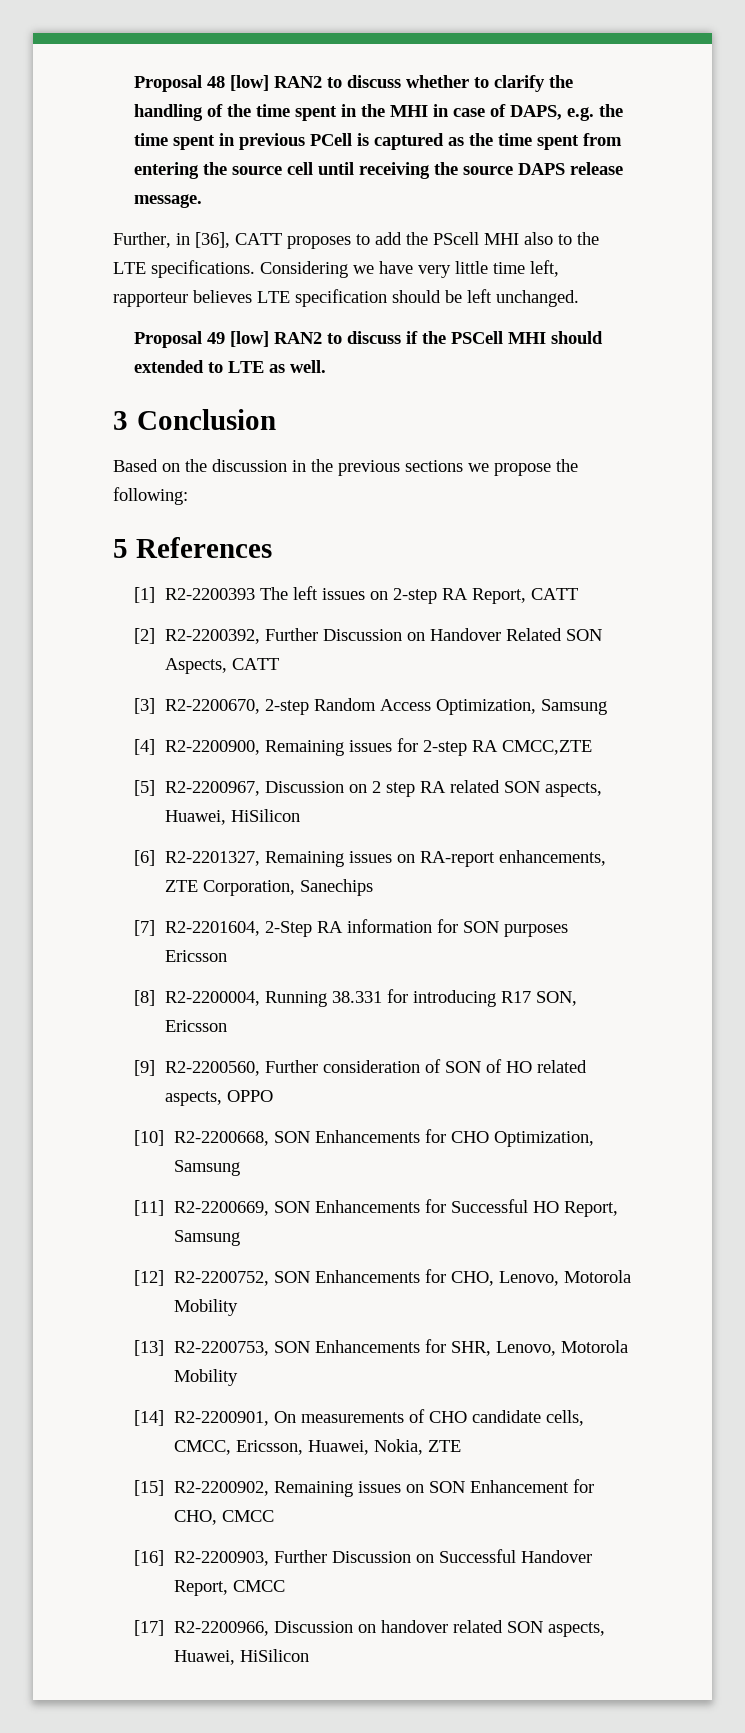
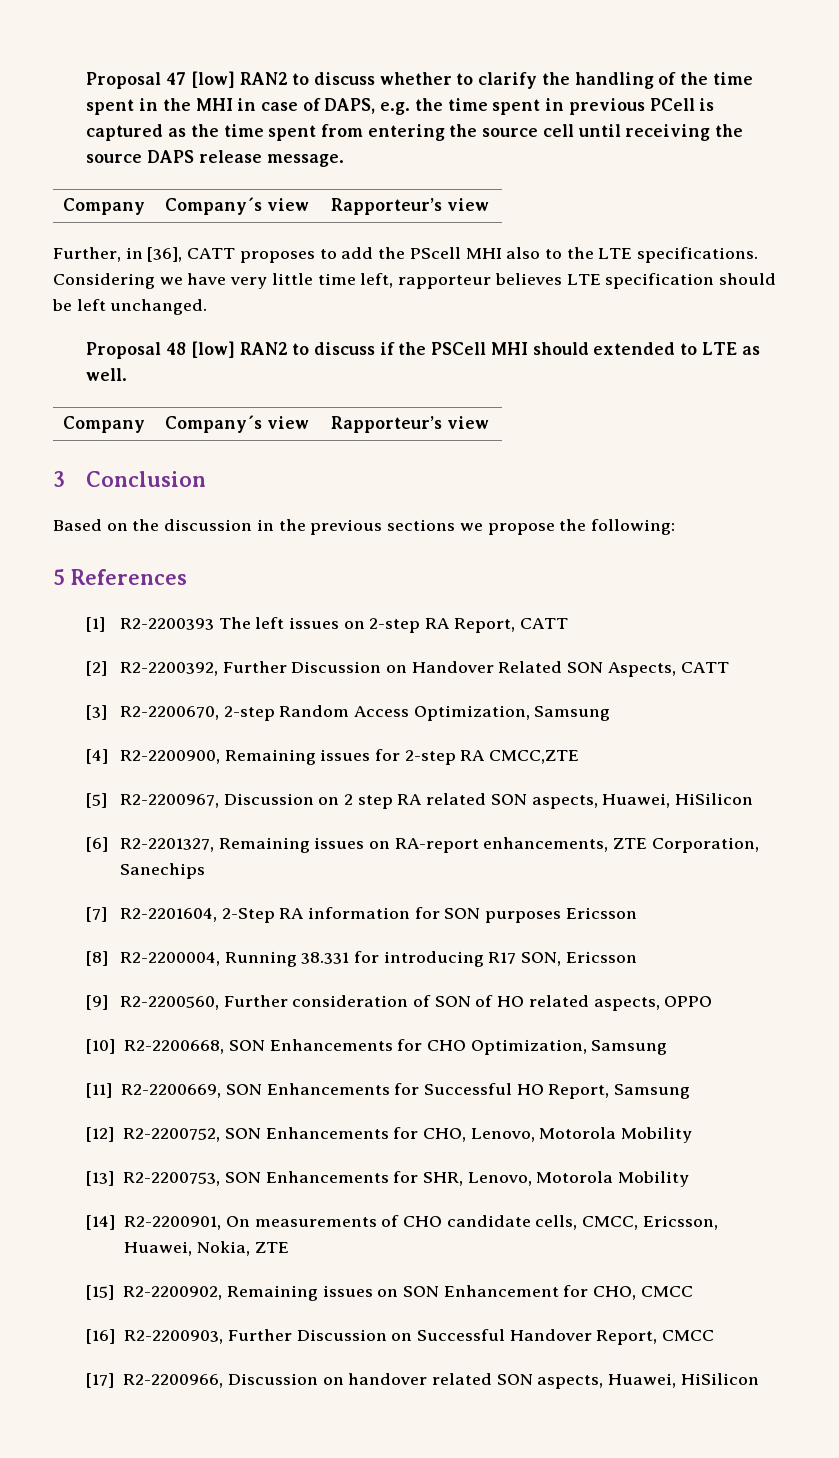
[134,75,226,92] Proposal 48 -> [86,72,187,89] Proposal 47
(203, 201) none -> [62,198,145,215] [164,197,309,215] [330,198,489,215] // Company | Company´s view | Rapporteur’s view
[207,332,226,344] 49 -> [166,342,187,355] 48
(327, 366) none -> [62,416,145,433] [164,415,309,433] [330,416,489,433] // Company | Company´s view | Rapporteur’s view

